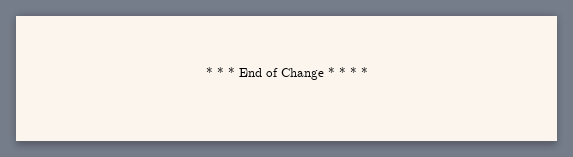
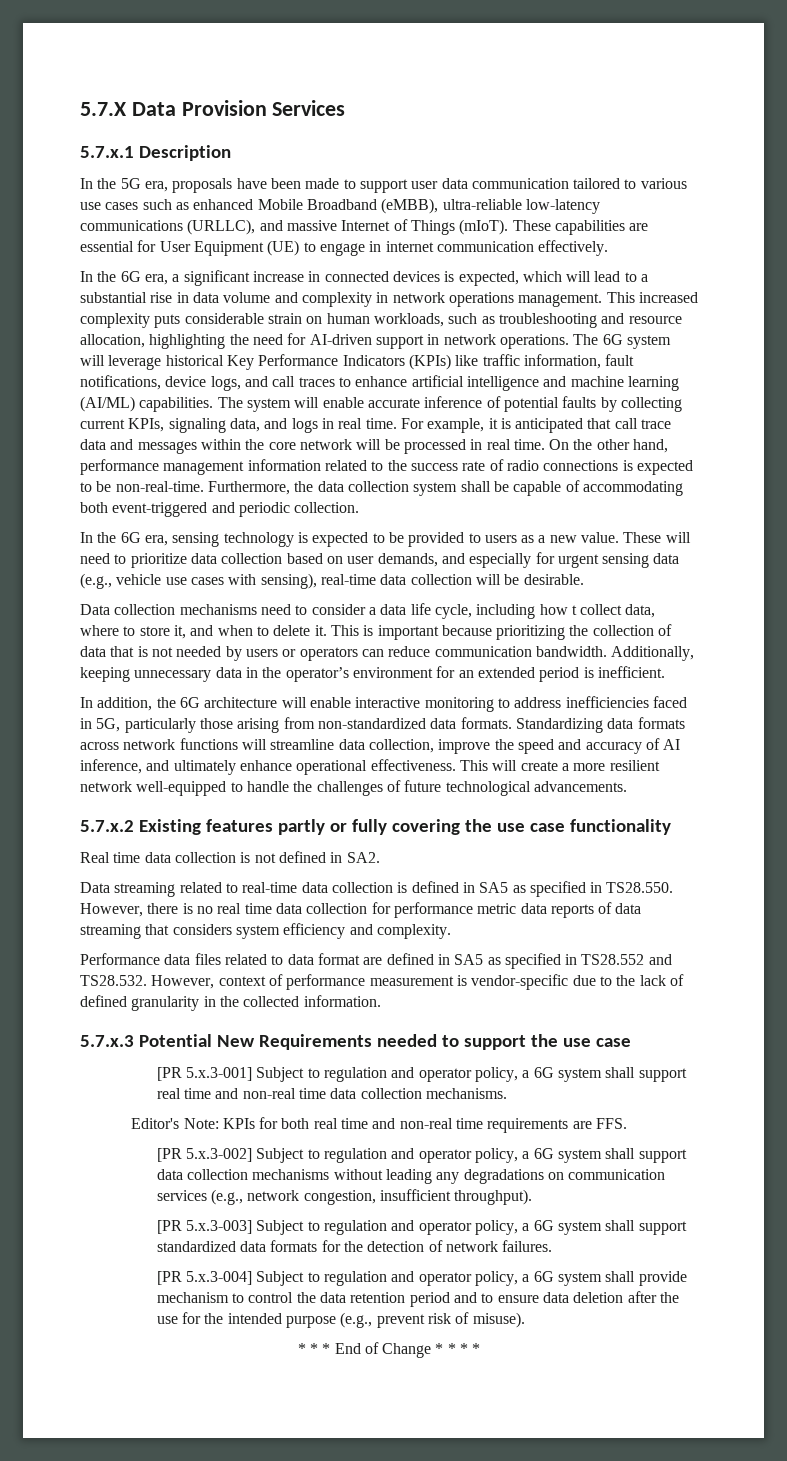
(205, 72) none -> [80,100,346,116] [80,145,231,161] [80,178,687,193] [80,198,600,214] [80,219,649,235] [80,240,609,256] [80,270,649,286] [80,292,698,307] [80,313,682,328] [80,333,671,349] [80,354,635,370] [80,375,679,391] [80,396,682,412] [80,418,672,433] [80,439,669,454] [80,459,693,475] [80,480,683,496] [80,502,360,517] [80,532,691,547] [80,552,680,568] [80,573,584,589] [80,603,656,619] [80,624,673,640] [80,646,695,661] [80,666,665,682] [80,696,687,712] [80,717,685,733] [80,738,681,754] [80,759,660,775] [80,780,627,796] [80,819,671,835] [80,851,380,863] [80,881,674,897] [80,902,642,918] [80,923,451,939] [80,953,672,969] [80,974,684,990] [80,995,381,1011] [80,1034,631,1050] [156,1067,687,1082] [156,1088,508,1099] [131,1117,628,1133] [156,1148,687,1163] [156,1169,666,1184] [156,1189,533,1205] [156,1220,687,1235] [156,1240,553,1252] [156,1271,687,1286] [156,1291,679,1307] [156,1312,525,1328] 5.7.X Data Provision Services // 5.7.x.1 Description // In the 5G era, proposals have been made to support user data communication tailored to various use cases such as enhanced Mobile Broadband (eMBB), ultra-reliable low-latency communications (URLLC), and massive Internet of Things (mIoT). These capabilities are essential for User Equipment (UE) to engage in internet communication effectively. // In the 6G era, a significant increase in connected devices is expected, which will lead to a substantial rise in data volume and complexity in network operations management. This increased complexity puts considerable strain on human workloads, such as troubleshooting and resource allocation, highlighting the need for AI-driven support in network operations. The 6G system will leverage historical Key Performance Indicators (KPIs) like traffic information, fault notifications, device logs, and call traces to enhance artificial intelligence and machine learning (AI/ML) capabilities. The system will enable accurate inference of potential faults by collecting current KPIs, signaling data, and logs in real time. For example, it is anticipated that call trace data and messages within the core network will be processed in real time. On the other hand, performance management information related to the success rate of radio connections is expected to be non-real-time. Furthermore, the data collection system shall be capable of accommodating both event-triggered and periodic collection. // In the 6G era, sensing technology is expected to be provided to users as a new value. These will need to prioritize data collection based on user demands, and especially for urgent sensing data (e.g., vehicle use cases with sensing), real-time data collection will be desirable. // Data collection mechanisms need to consider a data life cycle, including how t collect data, where to store it, and when to delete it. This is important because prioritizing the collection of data that is not needed by users or operators can reduce communication bandwidth. Additionally, keeping unnecessary data in the operator’s environment for an extended period is inefficient. // In addition, the 6G architecture will enable interactive monitoring to address inefficiencies faced in 5G, particularly those arising from non-standardized data formats. Standardizing data formats across network functions will streamline data collection, improve the speed and accuracy of AI inference, and ultimately enhance operational effectiveness. This will create a more resilient network well-equipped to handle the challenges of future technological advancements. // 5.7.x.2 Existing features partly or fully covering the use case functionality // Real time data collection is not defined in SA2. // Data streaming related to real-time data collection is defined in SA5 as specified in TS28.550. However, there is no real time data collection for performance metric data reports of data streaming that considers system efficiency and complexity. // Performance data files related to data format are defined in SA5 as specified in TS28.552 and TS28.532. However, context of performance measurement is vendor-specific due to the lack of defined granularity in the collected information. // 5.7.x.3 Potential New Requirements needed to support the use case // [PR 5.x.3-001] Subject to regulation and operator policy, a 6G system shall support real time and non-real time data collection mechanisms. // Editor's Note: KPIs for both real time and non-real time requirements are FFS. // [PR 5.x.3-002] Subject to regulation and operator policy, a 6G system shall support data collection mechanisms without leading any degradations on communication services (e.g., network congestion, insufficient throughput). // [PR 5.x.3-003] Subject to regulation and operator policy, a 6G system shall support standardized data formats for the detection of network failures. // [PR 5.x.3-004] Subject to regulation and operator policy, a 6G system shall provide mechanism to control the data retention period and to ensure data deletion after the use for the intended purpose (e.g., prevent risk of misuse). //

